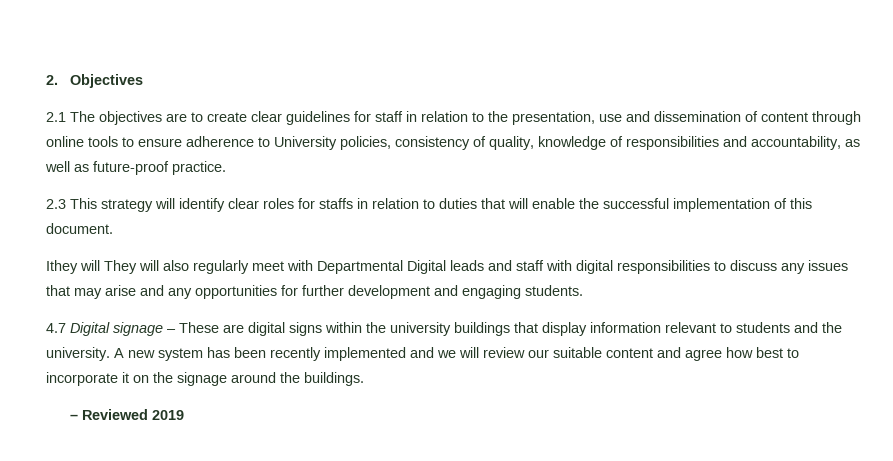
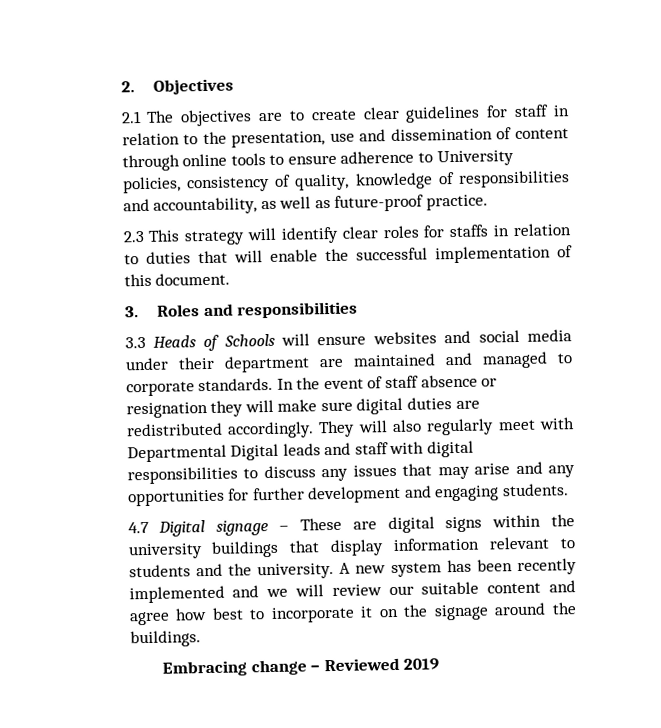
[46,260,101,274] Ithey will -> [124,301,359,319] [124,329,572,352] [124,351,573,373] [125,374,498,397] [125,397,480,419] [125,421,314,439] 3. Roles and responsibilities // 3.3 Heads of Schools will ensure websites and social media under their department are maintained and managed to corporate standards. In the event of staff absence or resignation they will make sure digital duties are redistributed accordingly.
(365, 379) none -> [161,659,307,677] Embracing change

